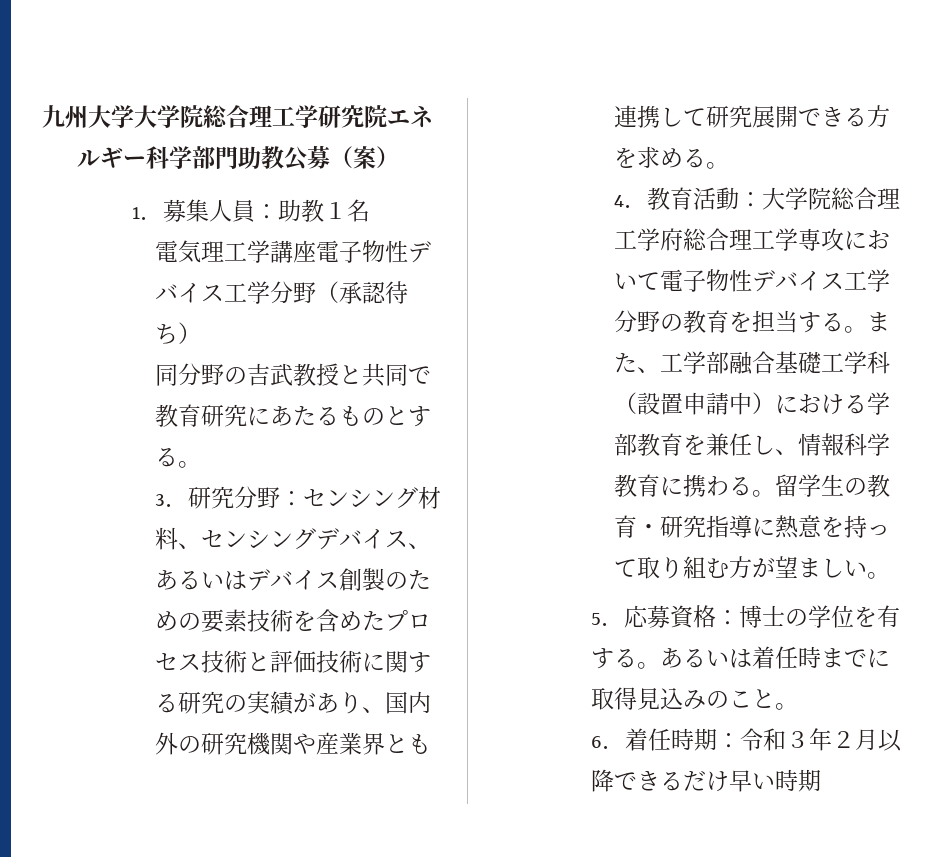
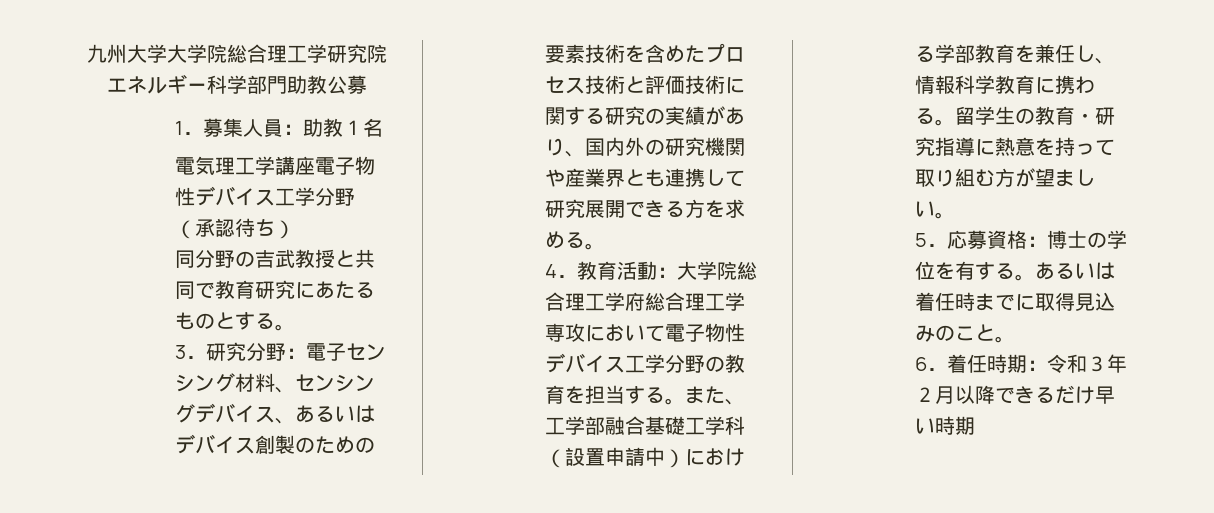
[329,146,399,169] （案） -> (367, 84) none
(303, 498) none -> [305,343,346,361] 電子

